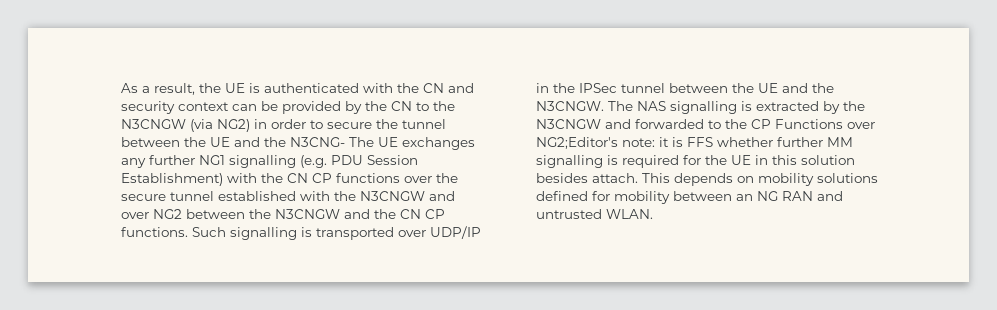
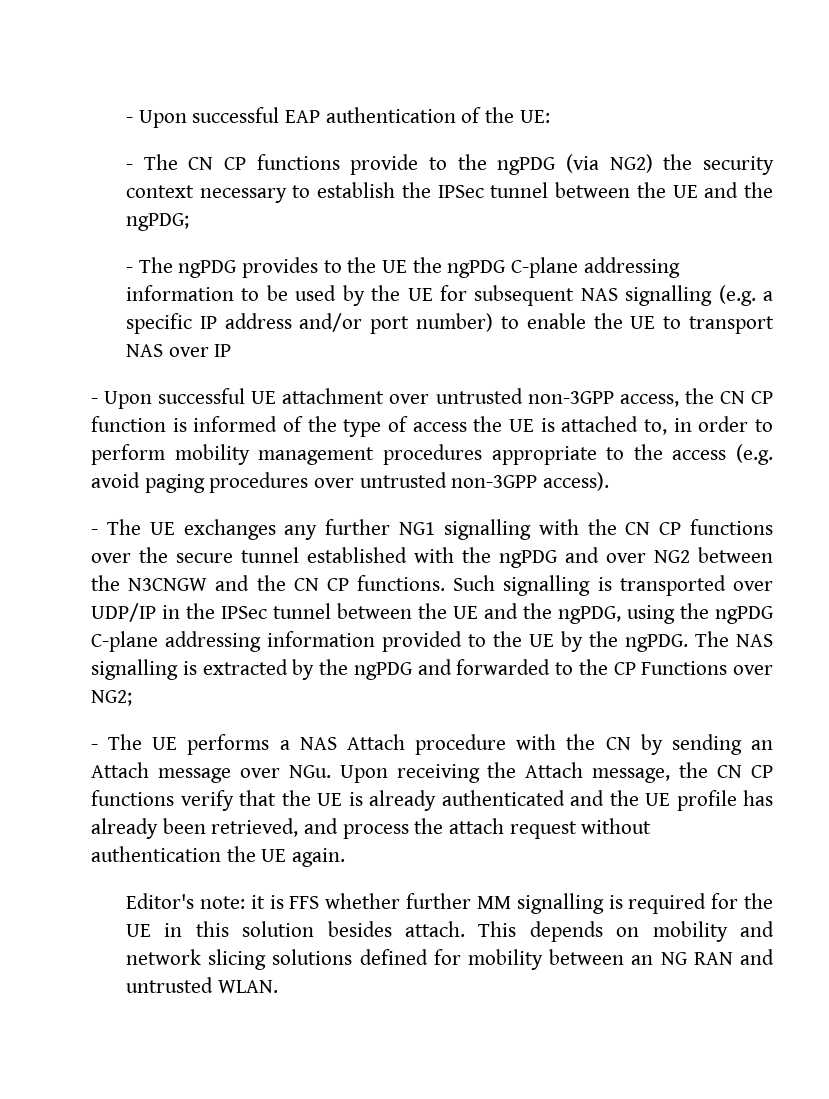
[121,83,475,95] [121,101,456,114] [121,119,447,132] [121,137,346,147] As a result, the UE is authenticated with the CN and security context can be provided by the CN to the N3CNGW (via NG2) in order to secure the tunnel between the UE and the N3CNG- -> [126,107,550,128] [126,154,774,175] [126,182,773,203] [126,213,190,231] [126,257,680,278] [126,285,773,306] [126,313,774,334] [126,344,232,357] [91,388,773,409] [91,416,774,437] [91,444,773,465] [91,472,610,493] [91,529,99,535] - Upon successful EAP authentication of the UE: // - The CN CP functions provide to the ngPDG (via NG2) the security context necessary to establish the IPSec tunnel between the UE and the ngPDG; // - The ngPDG provides to the UE the ngPDG C-plane addressing information to be used by the UE for subsequent NAS signalling (e.g. a specific IP address and/or port number) to enable the UE to transport NAS over IP // - Upon successful UE attachment over untrusted non-3GPP access, the CN CP function is informed of the type of access the UE is attached to, in order to perform mobility management procedures appropriate to the access (e.g. avoid paging procedures over untrusted non-3GPP access). // -
[300,155,419,168] [121,173,224,186] (e.g. PDU Session Establishment) -> (531, 529) none
[360,191,426,201] N3CNGW -> [499,550,558,568] ngPDG
[536,101,605,111] N3CNGW. -> [558,603,773,624] [91,631,689,652] ngPDG, using the ngPDG C-plane addressing information provided to the UE by the ngPDG.
[536,119,602,129] N3CNGW -> [353,662,412,680] ngPDG
[536,137,619,149] NG2;Editor's -> [91,690,133,706] [91,734,773,755] [91,762,773,783] [91,790,773,811] [91,818,652,839] [91,846,346,867] [126,893,195,909] NG2; // - The UE performs a NAS Attach procedure with the CN by sending an Attach message over NGu. Upon receiving the Attach message, the CN CP functions verify that the UE is already authenticated and the UE profile has already been retrieved, and process the attach request without authentication the UE again. // Editor's
(815, 179) none -> [740,921,775,937] [126,949,267,970] and network slicing

